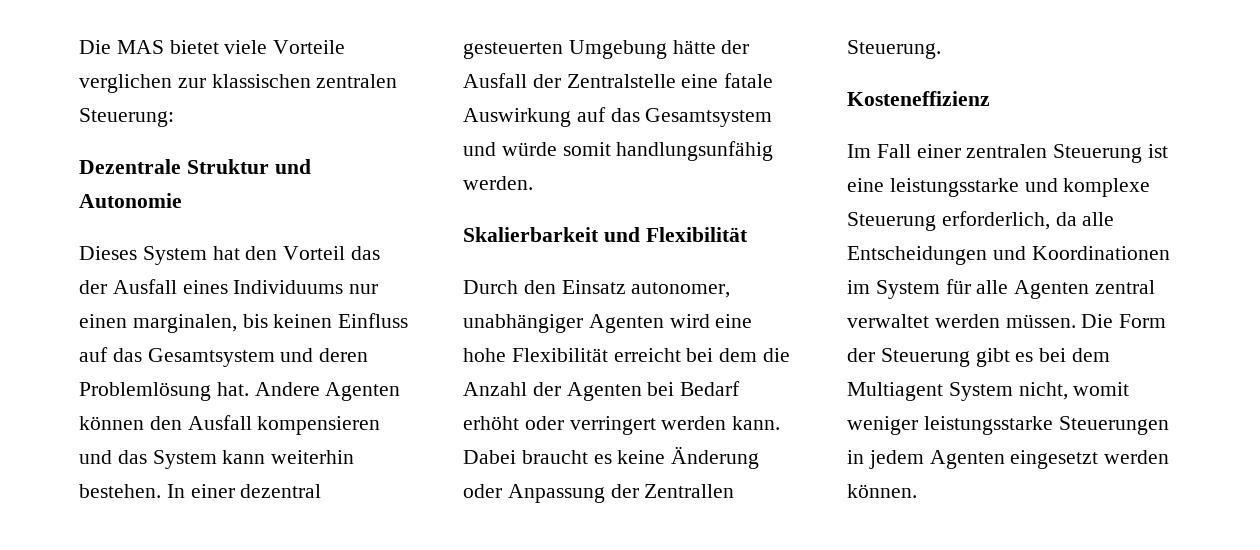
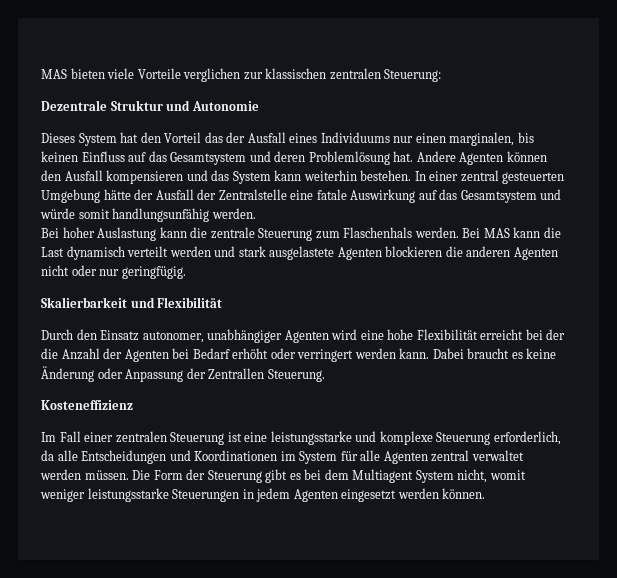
[79,40,219,54] Die MAS bietet -> [41,68,105,79] MAS bieten
[240,484,322,498] dezentral -> [460,170,499,182] zentral
(533, 183) none -> [41,227,561,241] [41,246,558,260] [41,265,186,279] // Bei hoher Auslastung kann die zentrale Steuerung zum Flaschenhals werden. Bei MAS kann die Last dynamisch verteilt werden und stark ausgelastete Agenten blockieren die anderen Agenten nicht oder nur geringfügig.
[719,348,758,362] dem -> [546,329,566,340] der

